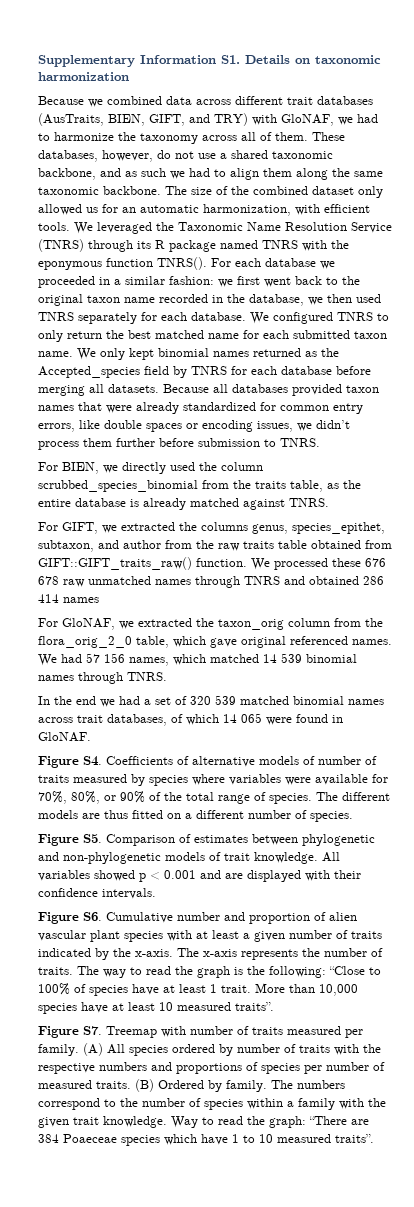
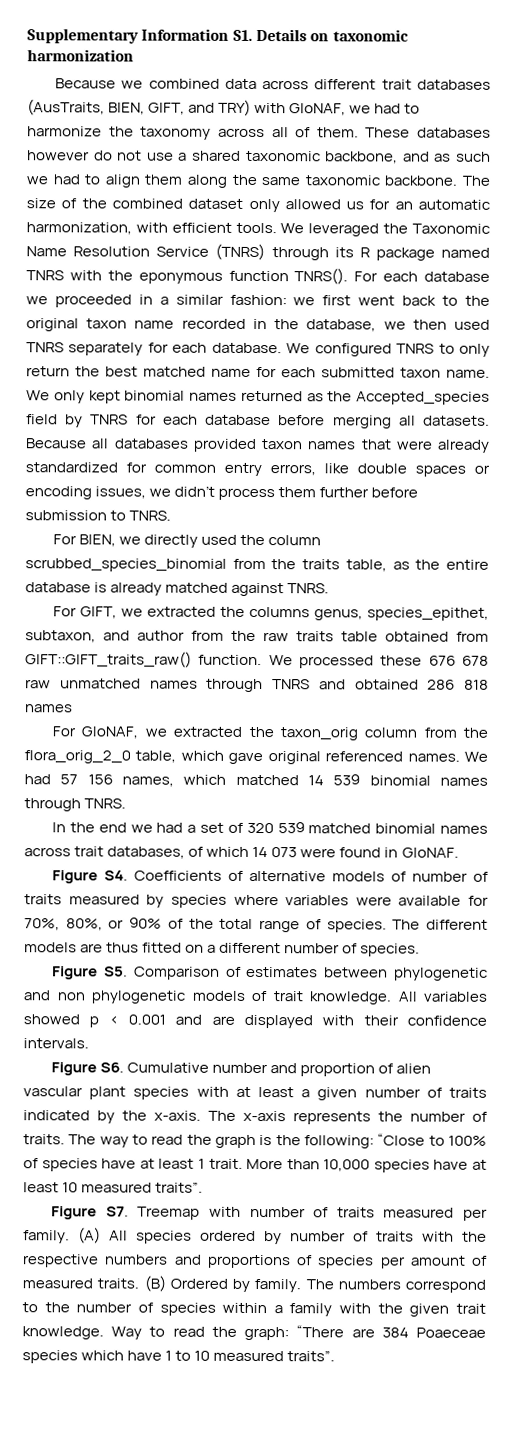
[38,150,153,162] databases, however, -> [417,127,491,138] [27,150,90,161] databases however
[38,594,59,603] 414 -> [464,679,489,690] 818
[241,713,262,723] 065 -> [271,847,298,858] 073
[63,852,161,864] non-phylogenetic -> [56,990,185,1004] non phylogenetic
[326,1062,369,1071] number -> [409,1255,466,1266] amount

